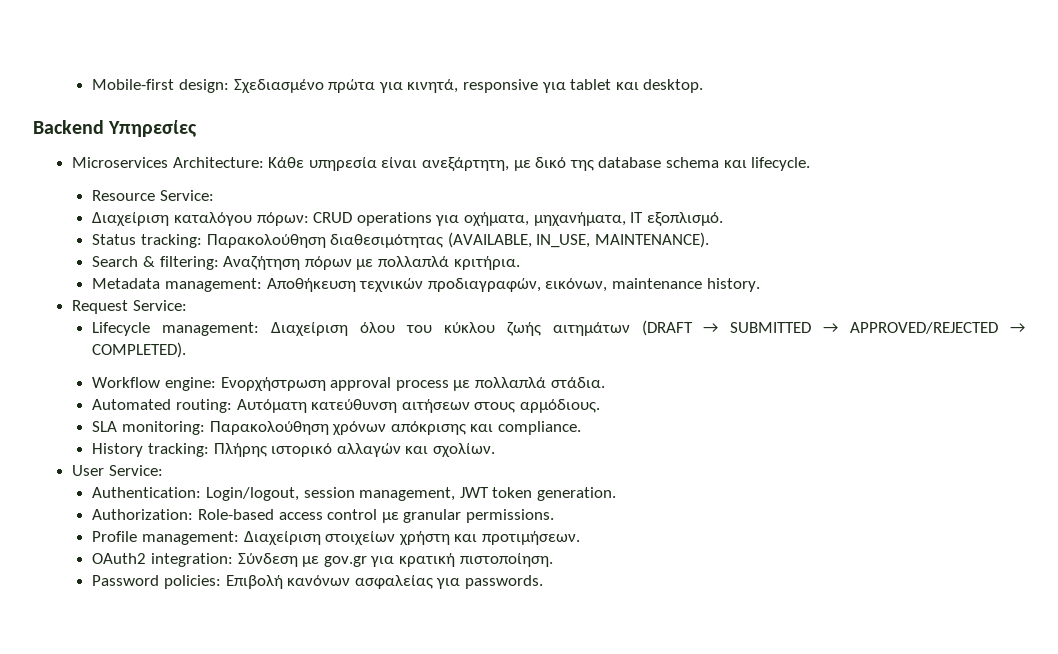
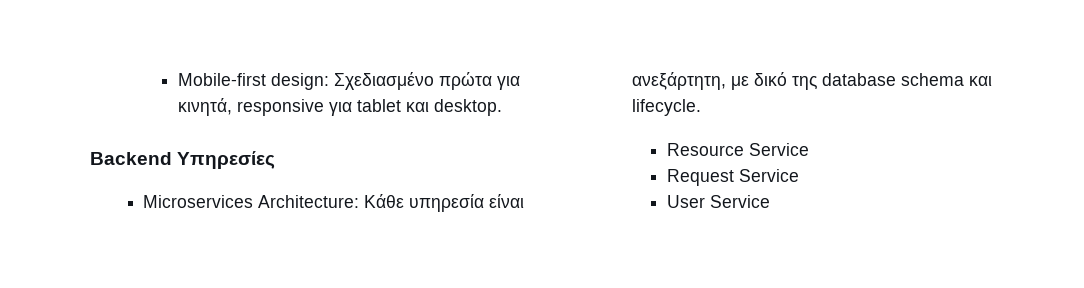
[160,190,215,201] [92,212,723,227] [92,232,710,248] [92,256,520,270] [92,278,760,292] [72,300,187,314] [92,320,1025,336] [92,342,187,358] [92,377,605,391] [92,399,601,413] [92,421,582,435] [92,443,496,457] [72,465,163,476] [92,487,617,501] [92,509,555,523] [92,531,581,545] [92,553,553,567] [92,575,544,589] Service: // Διαχείριση καταλόγου πόρων: CRUD operations για οχήματα, μηχανήματα, IT εξοπλισμό. // Status tracking: Παρακολούθηση διαθεσιμότητας (AVAILABLE, IN_USE, MAINTENANCE). // Search & filtering: Αναζήτηση πόρων με πολλαπλά κριτήρια. // Metadata management: Αποθήκευση τεχνικών προδιαγραφών, εικόνων, maintenance history. // Request Service: // Lifecycle management: Διαχείριση όλου του κύκλου ζωής αιτημάτων (DRAFT → SUBMITTED → APPROVED/REJECTED → COMPLETED). // Workflow engine: Ενορχήστρωση approval process με πολλαπλά στάδια. // Automated routing: Αυτόματη κατεύθυνση αιτήσεων στους αρμόδιους. // SLA monitoring: Παρακολούθηση χρόνων απόκρισης και compliance. // History tracking: Πλήρης ιστορικό αλλαγών και σχολίων. // User Service: // Authentication: Login/logout, session management, JWT token generation. // Authorization: Role-based access control με granular permissions. // Profile management: Διαχείριση στοιχείων χρήστη και προτιμήσεων. // OAuth2 integration: Σύνδεση με gov.gr για κρατική πιστοποίηση. // Password policies: Επιβολή κανόνων ασφαλείας για passwords. -> [748,143,809,156] [666,169,799,186] [666,195,770,208] Service // Request Service // User Service

